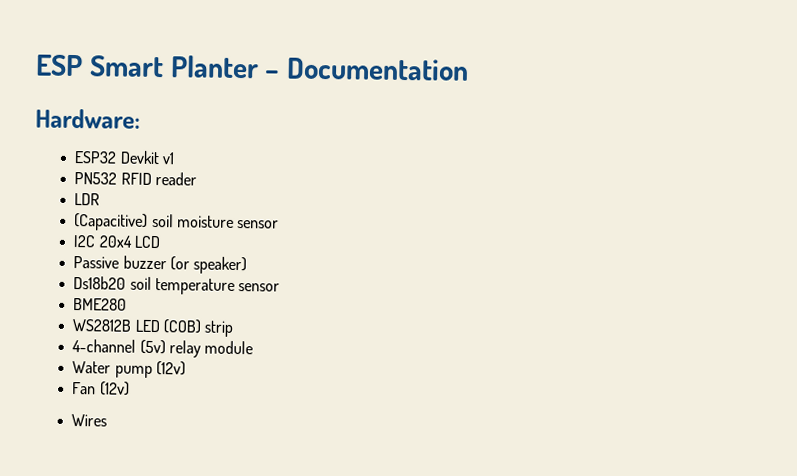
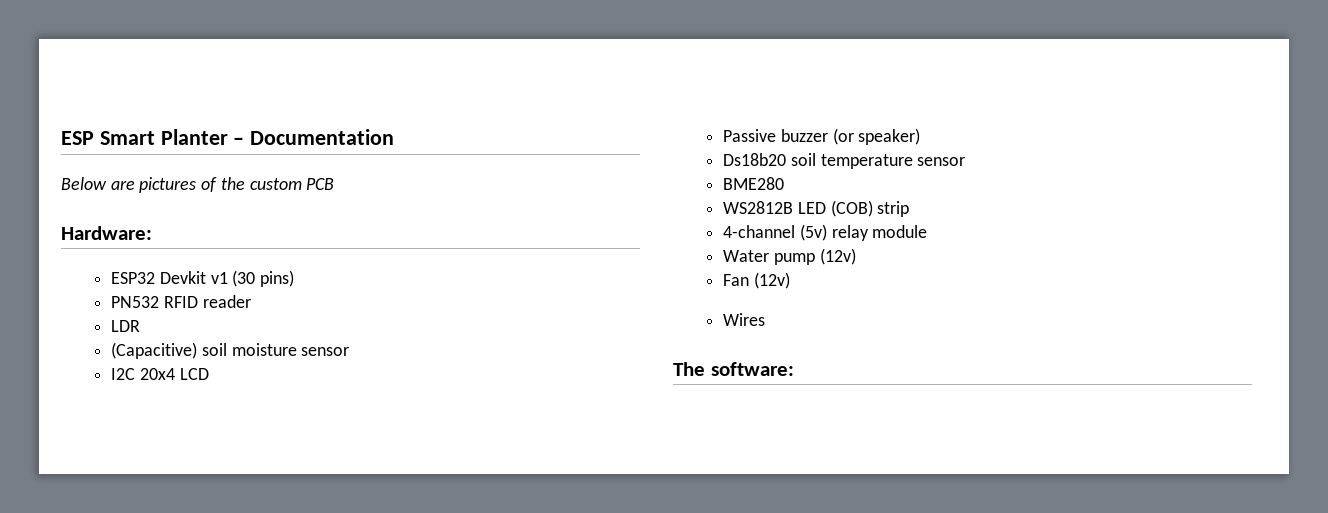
(470, 69) none -> [61,177,335,193] // Below are pictures of the custom PCB
(176, 158) none -> [232,270,295,287] (30 pins)
(108, 420) none -> [673,362,794,376] // The software:

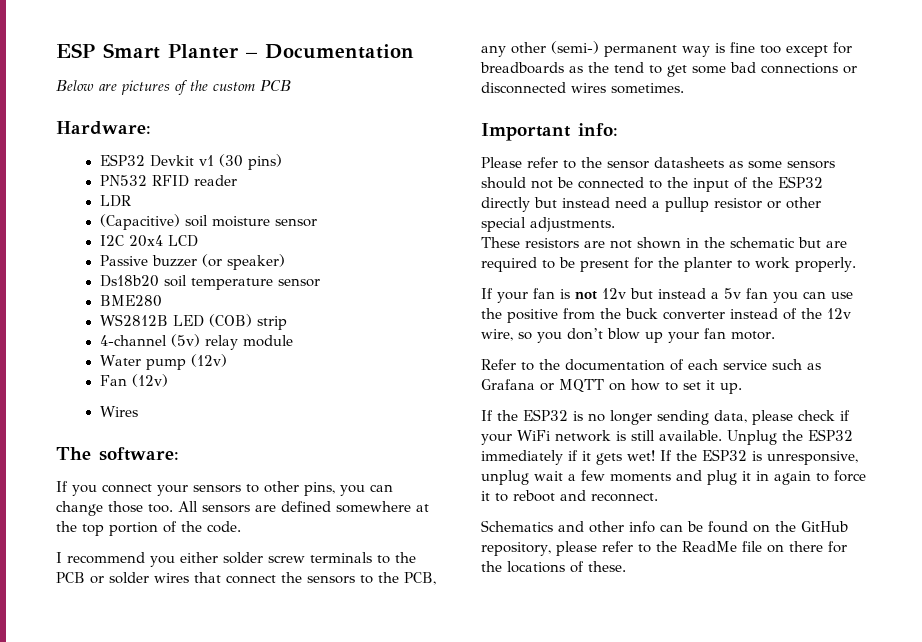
(794, 369) none -> [56,481,393,496] [56,501,429,516] [56,521,241,536] [56,552,416,567] [56,572,436,585] [481,41,852,57] [480,62,857,77] [481,82,684,94] [481,123,618,141] [481,157,835,169] [481,176,823,192] [481,197,821,212] [481,217,615,232] [481,237,847,249] [481,257,856,272] [481,288,853,303] [481,308,851,323] [481,328,775,343] [481,359,821,371] [481,379,742,394] [481,409,850,425] [481,429,853,445] [481,449,858,465] [481,470,866,485] [481,490,658,502] [481,520,848,533] [481,541,847,556] [481,561,626,573] // If you connect your sensors to other pins, you can change those too. All sensors are defined somewhere at the top portion of the code. // I recommend you either solder screw terminals to the PCB or solder wires that connect the sensors to the PCB, any other (semi-) permanent way is fine too except for breadboards as the tend to get some bad connections or disconnected wires sometimes. // Important info: // Please refer to the sensor datasheets as some sensors should not be connected to the input of the ESP32 directly but instead need a pullup resistor or other special adjustments. // These resistors are not shown in the schematic but are required to be present for the planter to work properly. // If your fan is not 12v but instead a 5v fan you can use the positive from the buck converter instead of the 12v wire, so you don’t blow up your fan motor. // Refer to the documentation of each service such as Grafana or MQTT on how to set it up. // If the ESP32 is no longer sending data, please check if your WiFi network is still available. Unplug the ESP32 immediately if it gets wet! If the ESP32 is unresponsive, unplug wait a few moments and plug it in again to force it to reboot and reconnect. // Schematics and other info can be found on the GitHub repository, please refer to the ReadMe file on there for the locations of these.

